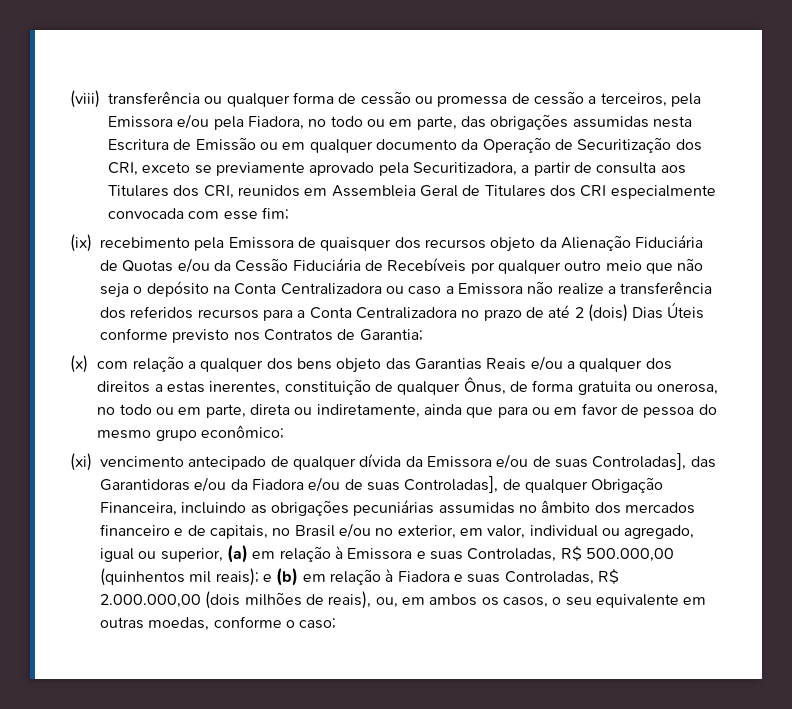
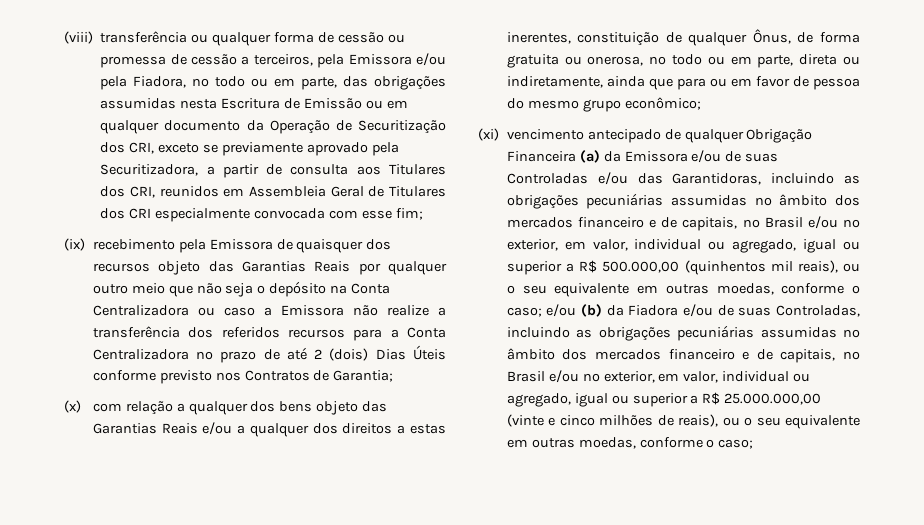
[539,235,704,251] [100,258,467,273] da Alienação Fiduciária de Quotas e/ou da Cessão Fiduciária de Recebíveis -> [208,261,351,272] das Garantias Reais
[359,454,402,467] dívida -> [746,129,813,143] [506,150,600,163] Obrigação Financeira (a)
[592,453,716,470] [100,476,664,493] [100,502,177,516] Controladas], das Garantidoras e/ou da Fiadora e/ou de suas Controladas], de qualquer Obrigação Financeira, -> [506,172,762,185] Controladas e/ou das Garantidoras,
[160,545,674,563] [100,568,619,586] [100,591,707,609] [100,616,337,631] superior, (a) em relação à Emissora e suas Controladas, R$ 500.000,00 (quinhentos mil reais); e (b) em relação à Fiadora e suas Controladas, R$ 2.000.000,00 (dois milhões de reais), ou, em ambos os casos, o seu equivalente em outras moedas, conforme o caso; -> [506,260,860,275] [506,283,860,297] [506,304,860,317] [506,325,860,341] [506,348,860,363] [506,370,811,383] [506,392,822,407] [506,414,860,429] [506,437,754,449] superior a R$ 500.000,00 (quinhentos mil reais), ou o seu equivalente em outras moedas, conforme o caso; e/ou (b) da Fiadora e/ou de suas Controladas, incluindo as obrigações pecuniárias assumidas no âmbito dos mercados financeiro e de capitais, no Brasil e/ou no exterior, em valor, individual ou agregado, igual ou superior a R$ 25.000.000,00 (vinte e cinco milhões de reais), ou o seu equivalente em outras moedas, conforme o caso;

